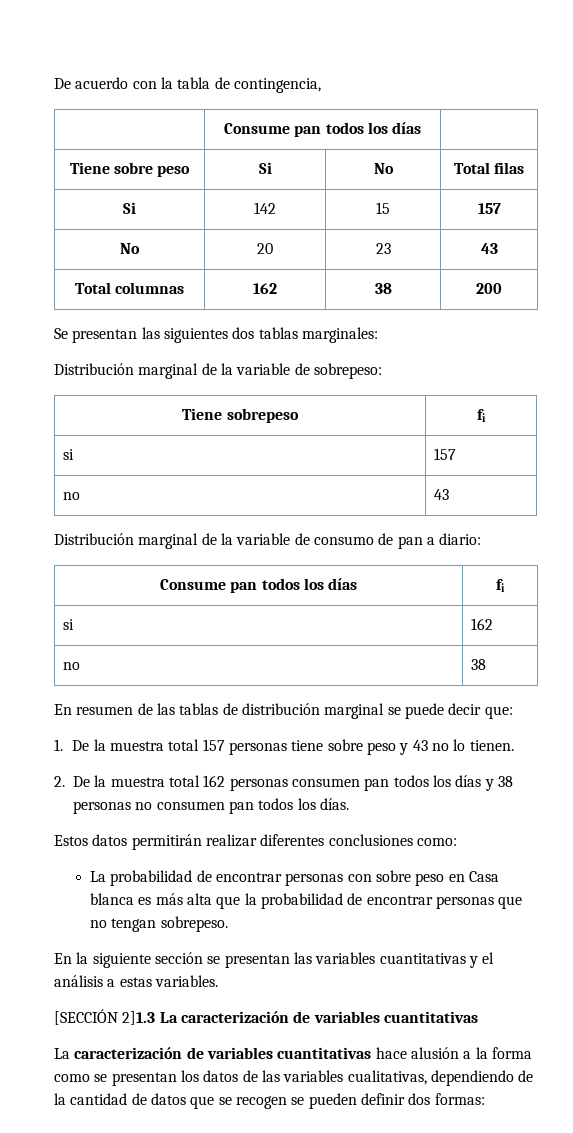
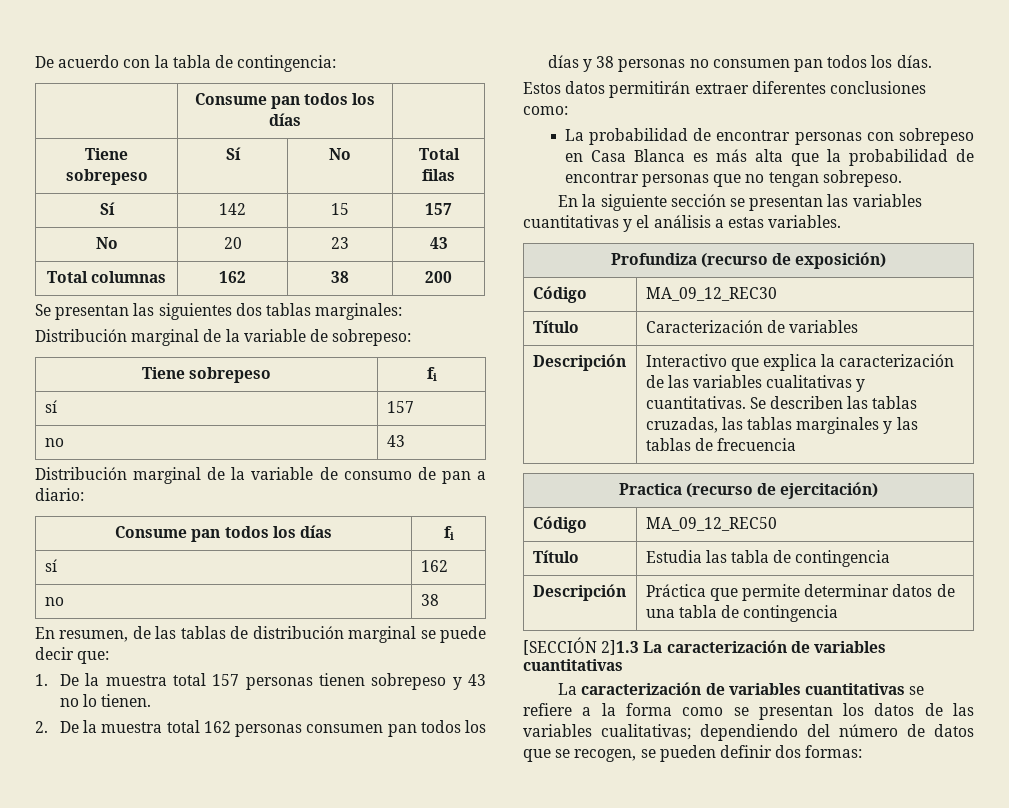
[233,78,321,93] contingencia, -> [237,55,337,72] contingencia:
[114,162,191,177] [258,162,272,174] sobre peso | Si -> [65,169,148,185] [225,147,241,160] sobrepeso | Sí
[123,202,136,214] Si -> [99,202,115,215] Sí
[62,449,74,460] si -> [44,400,57,413] sí
[62,619,74,630] si -> [44,559,57,572] sí
[76,706,134,715] resumen -> [59,630,129,642] resumen,
[291,739,396,755] tiene sobre peso -> [318,673,447,690] tienen sobrepeso
[205,834,257,847] realizar -> [694,83,749,94] extraer
[375,870,445,886] sobre peso -> [899,128,974,145] sobrepeso
[89,893,134,905] blanca -> [633,149,685,162] Blanca
(218, 981) none -> [610,252,887,269] [532,286,587,303] [645,287,777,301] [532,320,579,333] [645,320,859,333] [532,354,626,371] [645,354,955,371] [645,375,866,392] [645,396,918,409] [645,417,918,434] [645,438,797,451] [618,482,879,499] [532,516,587,533] [645,517,777,531] [532,550,579,563] [645,550,891,567] [532,584,626,601] [645,584,955,601] [645,605,839,622] // Profundiza (recurso de exposición) // Código | MA_09_12_REC30 // Título | Caracterización de variables // Descripción | Interactivo que explica la caracterización de las variables cualitativas y cuantitativas. Se describen las tablas cruzadas, las tablas marginales y las tablas de frecuencia // Practica (recurso de ejercitación) // Código | MA_09_12_REC50 // Título | Estudia las tabla de contingencia // Descripción | Práctica que permite determinar datos de una tabla de contingencia
[375,1047,459,1059] hace alusión -> [909,686,925,695] [523,703,572,716] se refiere
[347,1070,534,1086] [54,1093,128,1105] cualitativas, dependiendo de la cantidad -> [601,724,898,741] cualitativas; dependiendo del número
[235,1096,287,1109] recogen -> [574,749,637,762] recogen,

